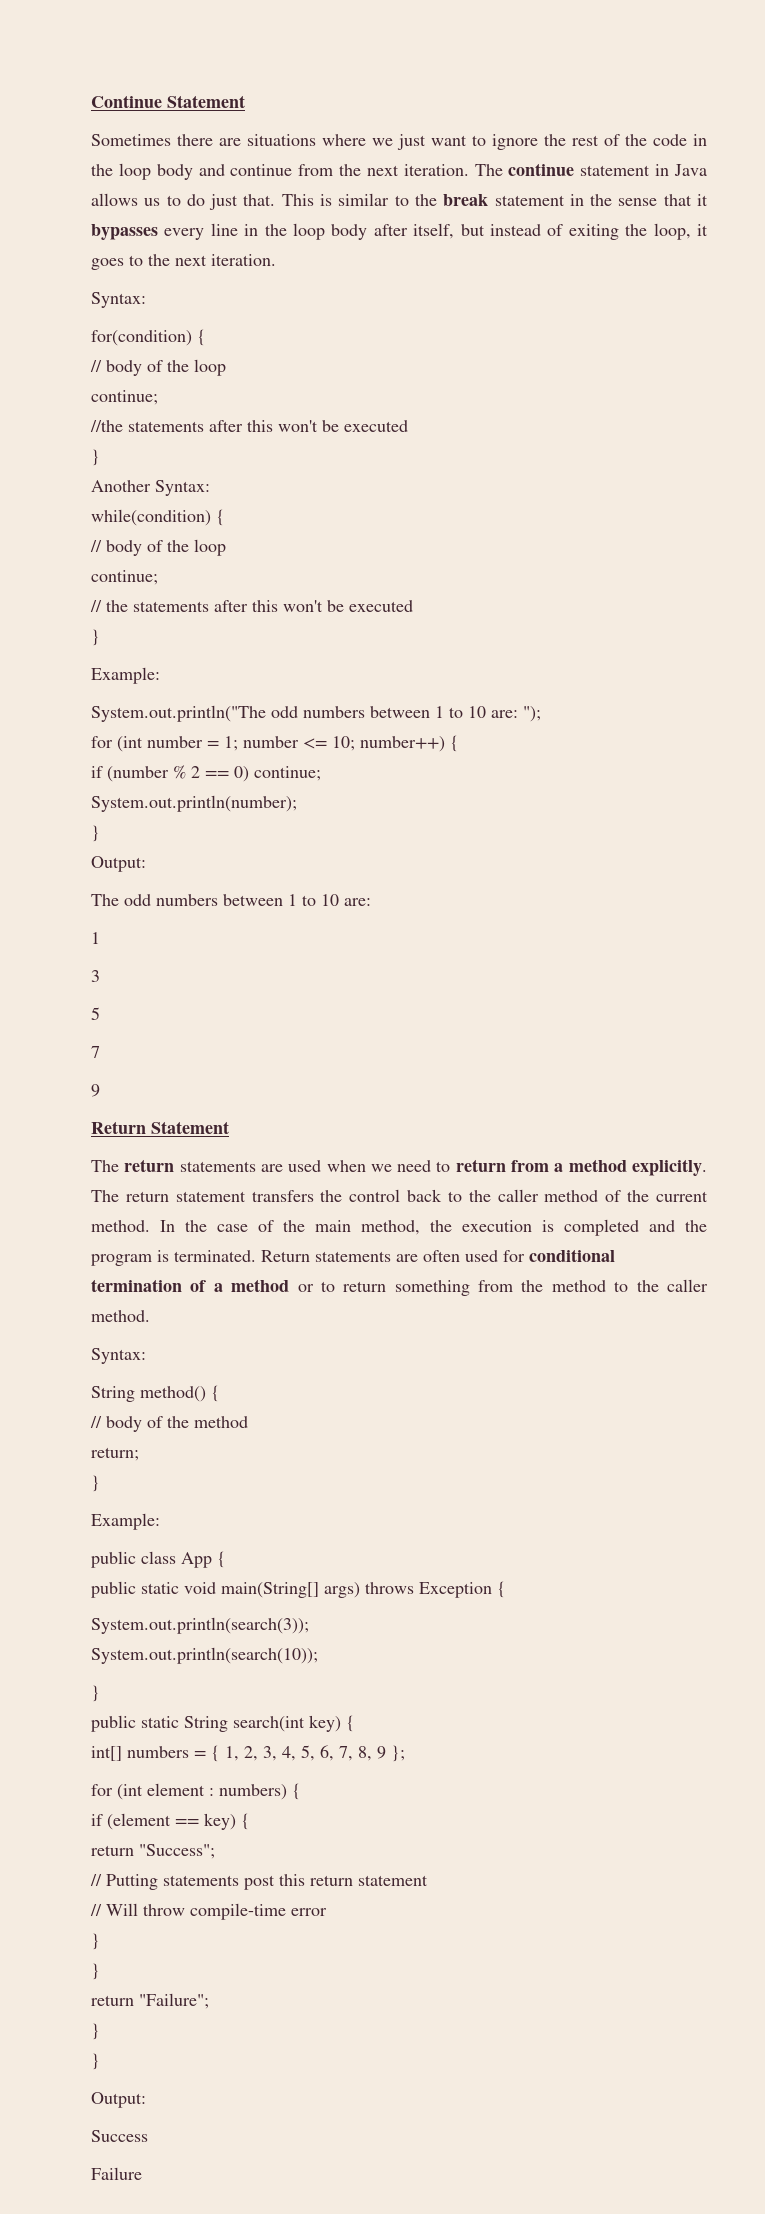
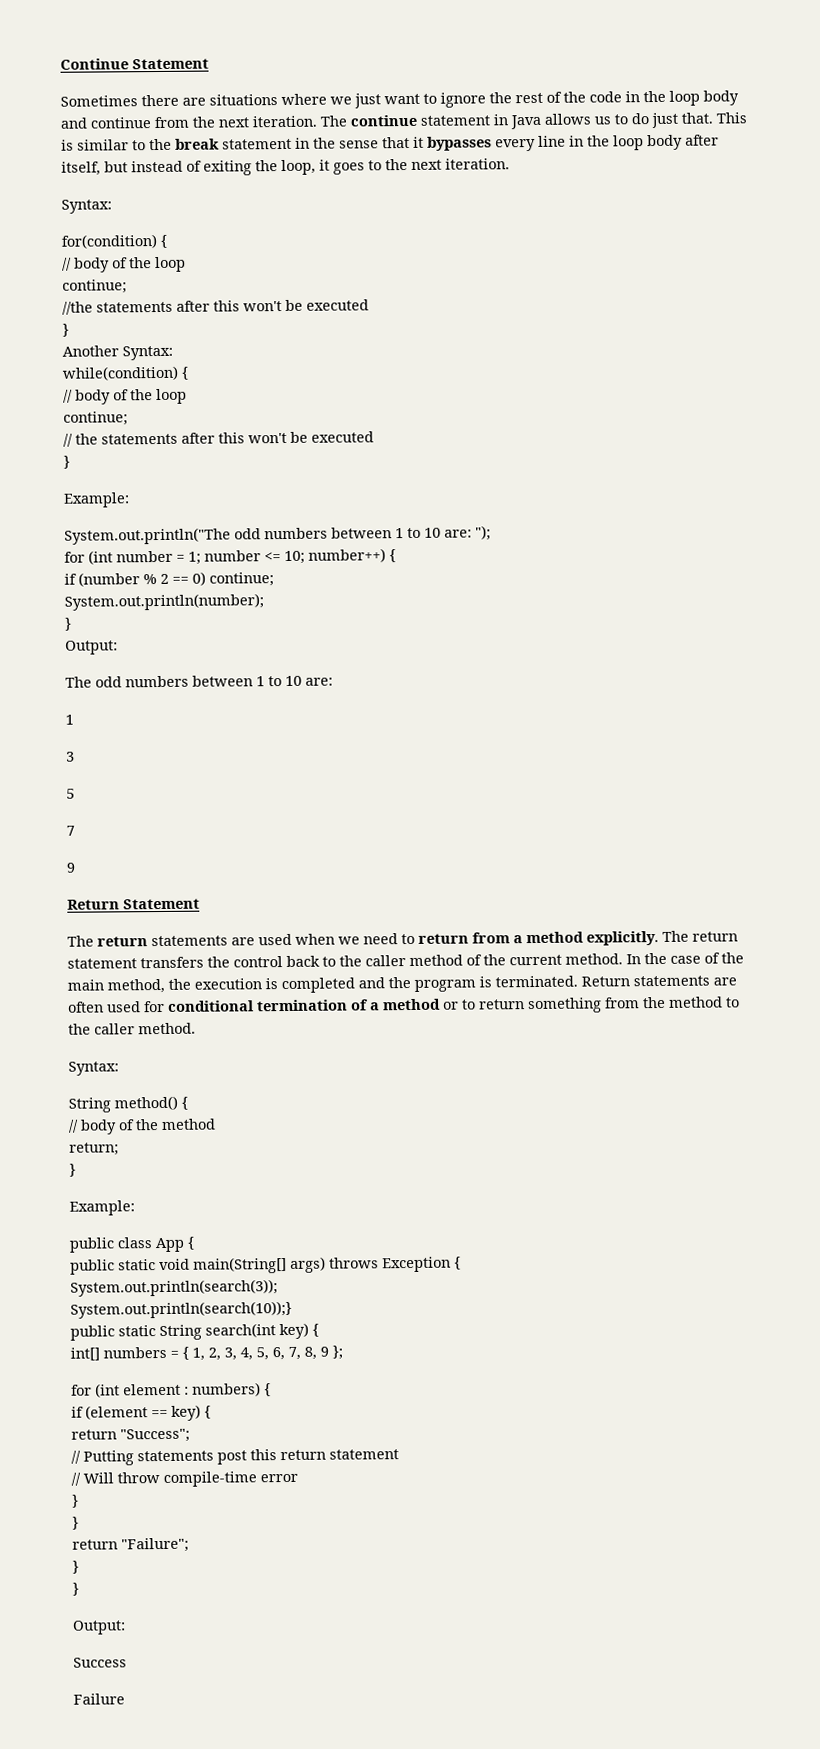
[91,1647,318,1664] [91,1685,100,1702] System.out.println(search(10)); // } -> [70,1300,292,1319] System.out.println(search(10));}

